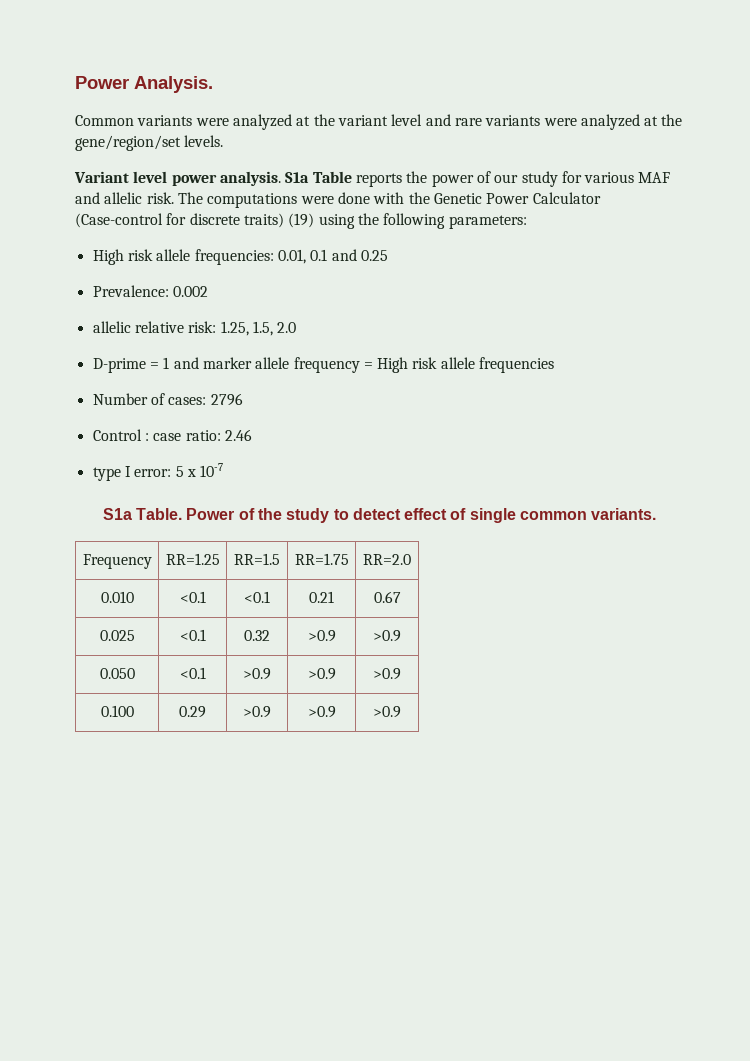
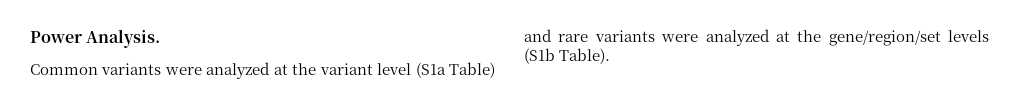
(423, 120) none -> [415,62,496,78] (S1a Table)
[184,135,224,147] [74,171,671,187] [75,192,601,208] [75,213,527,229] [92,249,388,265] [92,285,208,297] [92,321,297,336] [92,357,555,373] [92,393,243,406] [92,429,252,441] [92,463,224,481] [102,508,657,523] [82,554,152,569] [165,553,220,565] [234,553,280,565] [294,553,349,565] [363,554,411,565] [100,591,134,603] [179,591,206,603] [244,591,270,603] [309,591,334,603] [373,591,401,603] [99,630,135,641] [179,629,206,641] [244,630,270,641] [307,630,336,642] [373,630,401,642] [99,668,135,679] [179,667,206,679] [243,668,271,680] [307,668,336,680] [373,668,401,680] [100,705,134,717] [179,706,206,718] [243,706,271,718] [307,706,336,718] [373,706,401,718] levels. // Variant level power analysis. S1a Table reports the power of our study for various MAF and allelic risk. The computations were done with the Genetic Power Calculator (Case-control for discrete traits) (19) using the following parameters: // High risk allele frequencies: 0.01, 0.1 and 0.25 // Prevalence: 0.002 // allelic relative risk: 1.25, 1.5, 2.0 // D-prime = 1 and marker allele frequency = High risk allele frequencies // Number of cases: 2796 // Control : case ratio: 2.46 // type I error: 5 x 10-7 // S1a Table. Power of the study to detect effect of single common variants. // Frequency | RR=1.25 | RR=1.5 | RR=1.75 | RR=2.0 // 0.010 | <0.1 | <0.1 | 0.21 | 0.67 // 0.025 | <0.1 | 0.32 | >0.9 | >0.9 // 0.050 | <0.1 | >0.9 | >0.9 | >0.9 // 0.100 | 0.29 | >0.9 | >0.9 | >0.9 -> [948,30,989,42] [524,48,611,64] levels (S1b Table).

